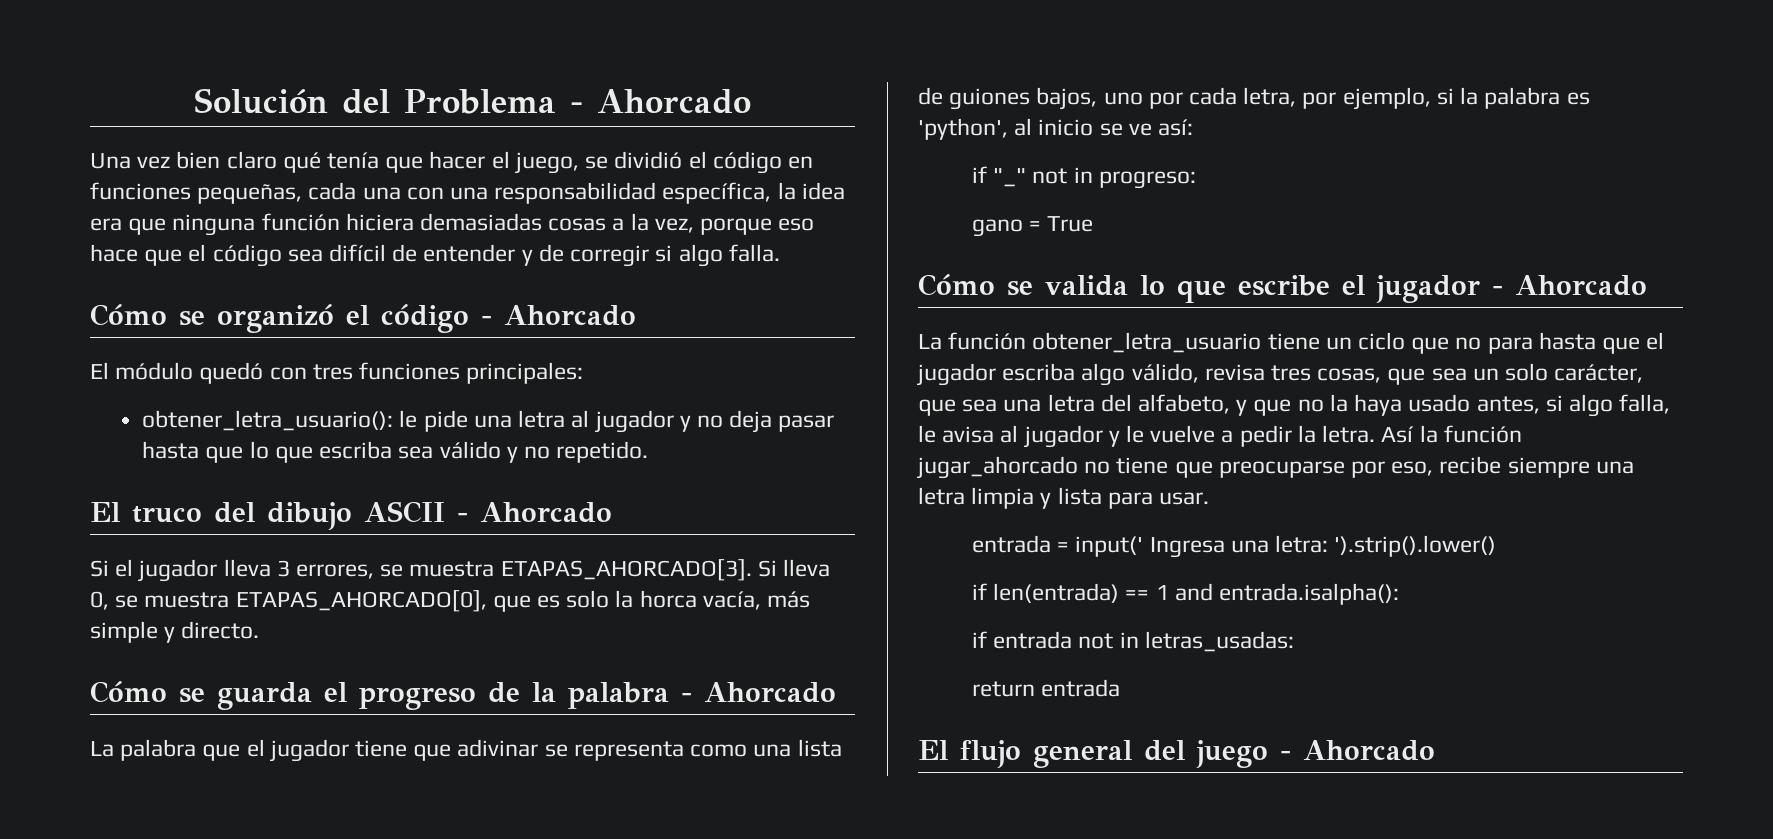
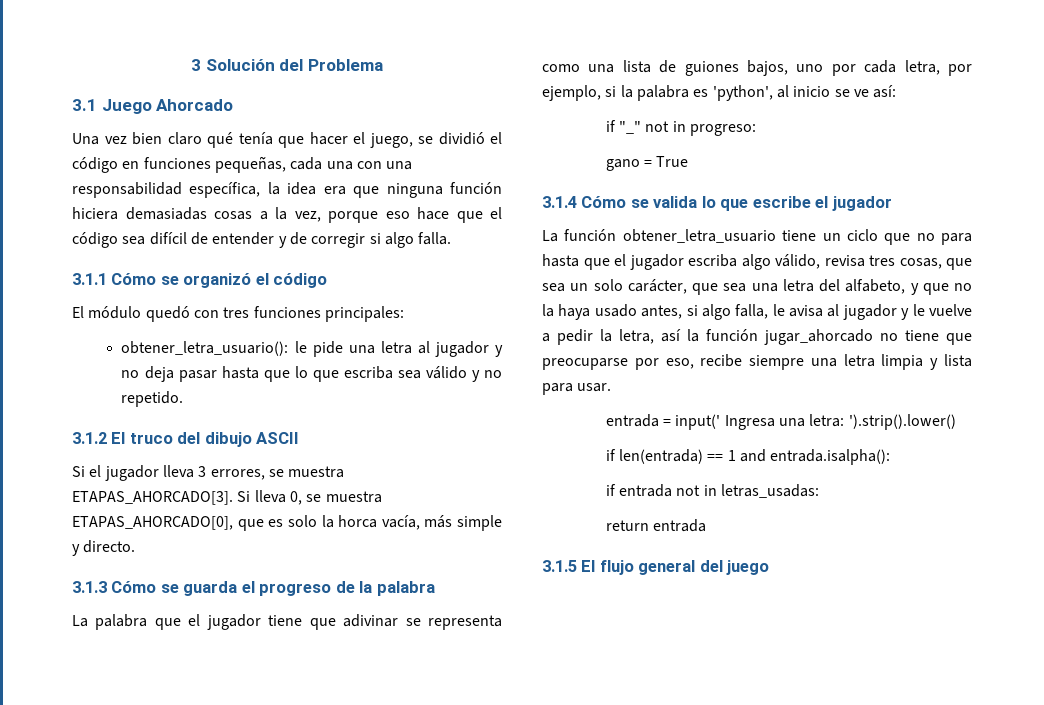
(194, 101) none -> [191,59,202,71] 3
[570,102,583,113] - -> [72,99,152,114] // 3.1 Juego
(780, 253) none -> [72,273,107,285] 3.1.1
[481,305,636,326] - Ahorcado -> (328, 280) none
(649, 452) none -> [72,432,107,444] 3.1.2
[457,502,612,523] - Ahorcado -> (300, 438) none
(260, 630) none -> [72,581,107,593] 3.1.3
[681,682,836,703] - Ahorcado -> (435, 588) none
(1094, 224) none -> [542,196,577,208] 3.1.4
[1491,275,1647,296] - Ahorcado -> (892, 203) none
[1322,425,1415,443] letra. Así -> [619,329,681,344] letra, así
(1121, 688) none -> [542,560,577,572] 3.1.5
[1280,740,1435,761] - Ahorcado -> (770, 567) none

